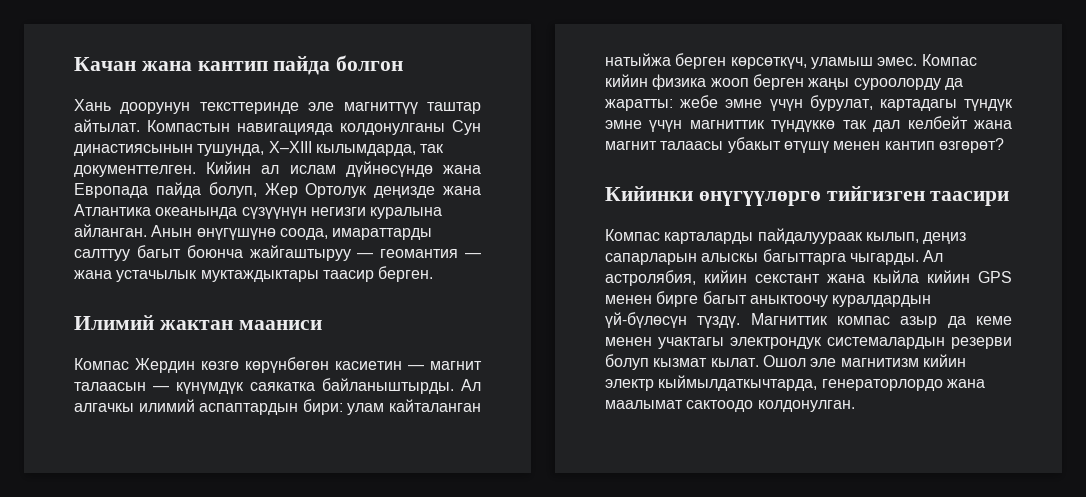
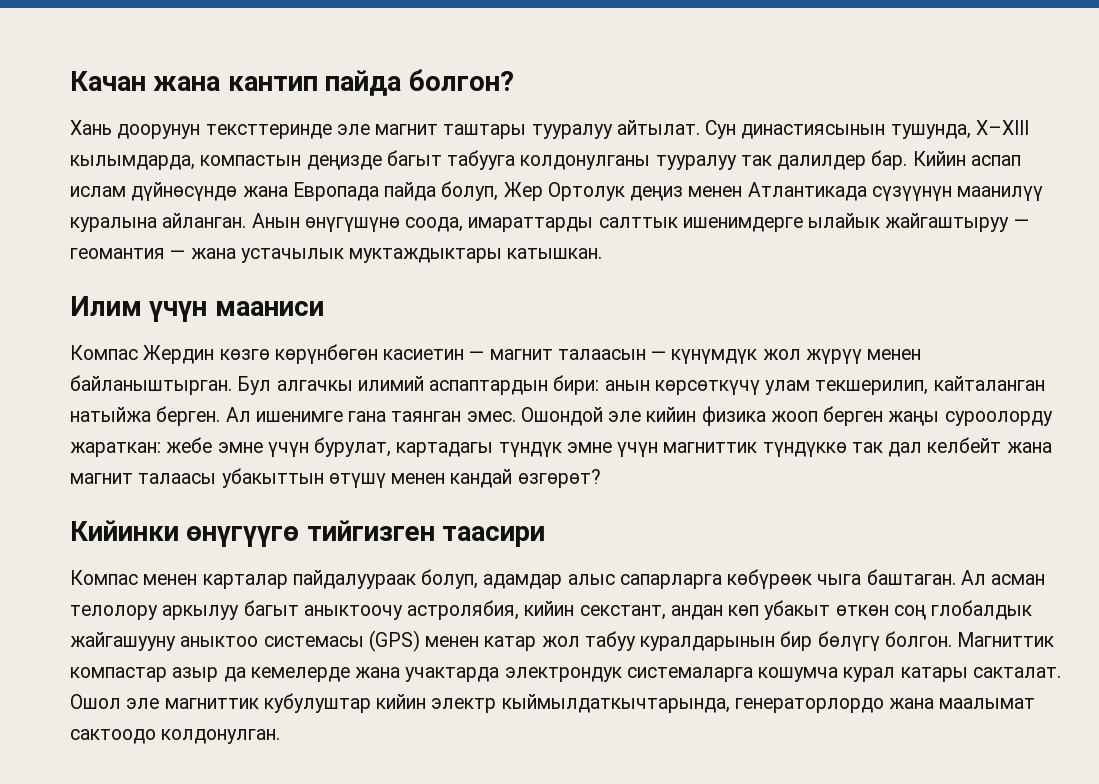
[336,55,404,71] болгон -> [408,69,514,91] болгон?
[343,102,482,114] [74,119,445,135] магниттүү таштар айтылат. Компастын навигацияда колдонулганы -> [375,120,700,139] магнит таштары тууралуу айтылат.
[420,144,445,153] [74,161,280,177] так документтелген. Кийин ал -> [200,150,1021,170] компастын деңизде багыт табууга колдонулганы тууралуу так далилдер бар. Кийин аспап
[374,186,481,198] [74,204,366,219] деңизде жана Атлантика океанында сүзүүнүн негизги -> [630,182,1044,201] деңиз менен Атлантикада сүзүүнүн маанилүү
[74,245,243,261] салттуу багыт боюнча -> [598,213,881,232] салттык ишенимдерге ылайык
[322,266,434,282] [74,315,233,330] таасир берген. // Илимий жактан -> [507,248,603,259] [70,296,208,322] катышкан. // Илим үчүн
[250,378,481,394] [74,399,482,415] [605,53,977,69] саякатка байланыштырды. Ал алгачкы илимий аспаптардын бири: улам кайталанган натыйжа берген көрсөткүч, уламыш эмес. Компас -> [762,349,922,364] [70,375,1045,395] [70,406,642,426] жол жүрүү менен байланыштырган. Бул алгачкы илимий аспаптардын бири: анын көрсөткүчү улам текшерилип, кайталанган натыйжа берген. Ал ишенимге гана таянган эмес. Ошондой эле
[944,78,963,90] [605,99,673,111] да жаратты: -> [70,442,161,457] жараткан:
[727,137,781,153] убакыт -> [221,468,324,488] убакыттын
[884,141,935,150] кантип -> [450,469,513,488] кандай
[698,191,821,206] өнүгүүлөргө -> [186,526,300,547] өнүгүүгө
[664,228,967,244] [605,249,944,265] [605,270,1012,286] [605,291,932,307] [605,312,1012,328] [605,337,1012,349] [605,354,919,370] карталарды пайдалуураак кылып, деңиз сапарларын алыскы багыттарга чыгарды. Ал астролябия, кийин секстант жана кыйла кийин GPS менен бирге багыт аныктоочу куралдардын үй-бүлөсүн түздү. Магниттик компас азыр да кеме менен учактагы электрондук системалардын резерви болуп кызмат кылат. Ошол эле магнитизм -> [143,569,1046,589] [70,600,1033,620] [70,630,1055,652] [70,667,1061,682] [70,693,371,713] менен карталар пайдалуураак болуп, адамдар алыс сапарларга көбүрөөк чыга баштаган. Ал асман телолору аркылуу багыт аныктоочу астролябия, кийин секстант, андан көп убакыт өткөн соң глобалдык жайгашууну аныктоо системасы (GPS) менен катар жол табуу куралдарынын бир бөлүгү болгон. Магниттик компастар азыр да кемелерде жана учактарда электрондук системаларга кошумча курал катары сакталат. Ошол эле магниттик кубулуштар
[658,375,818,391] кыймылдаткычтарда, -> [501,694,730,713] кыймылдаткычтарында,

